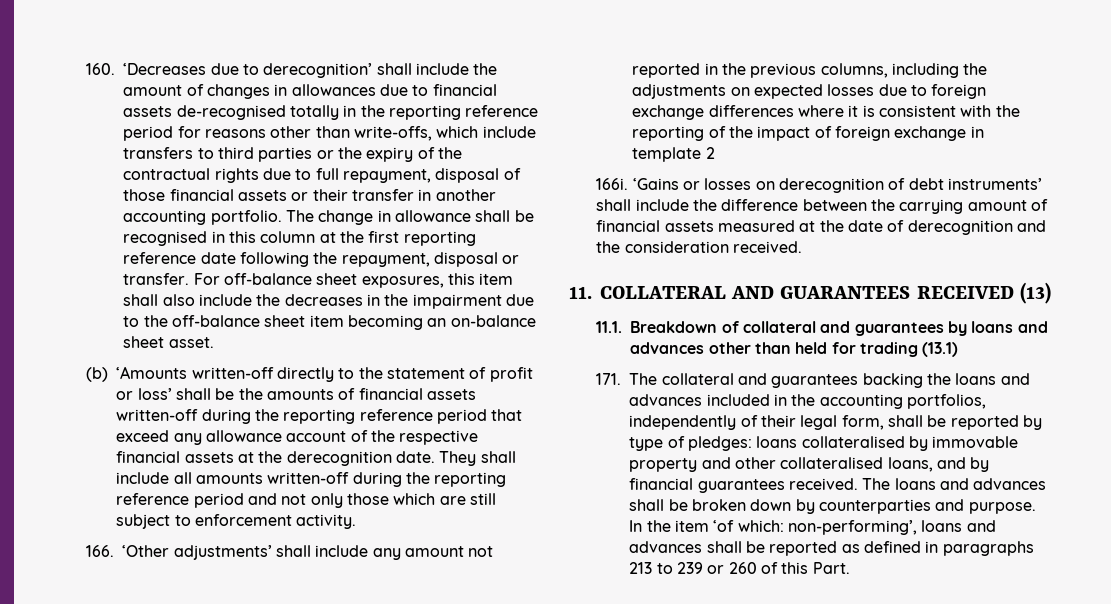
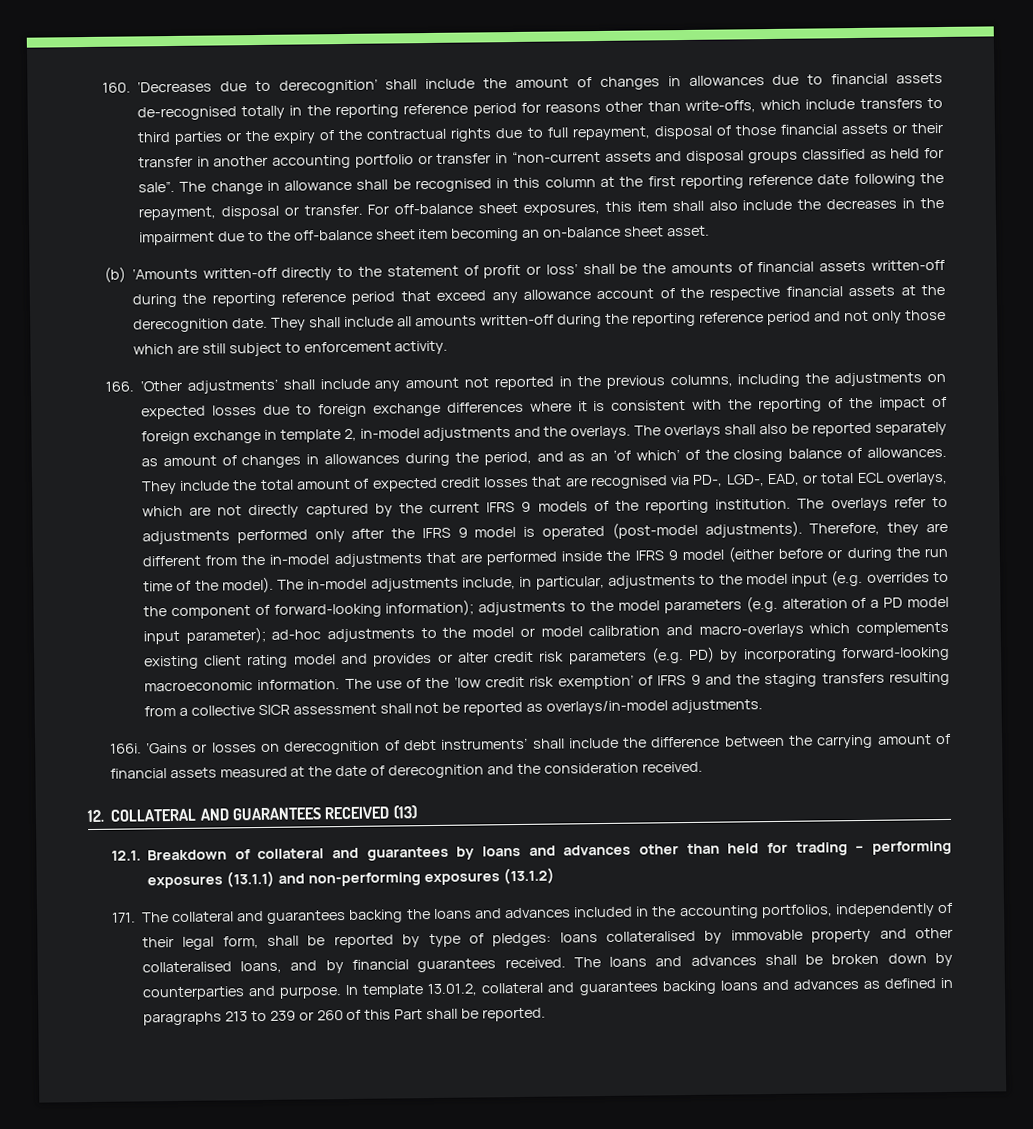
[210,210,282,225] portfolio. -> [354,147,945,168] [137,180,175,193] portfolio or transfer in “non-current assets and disposal groups classified as held for sale”.
[705,147,715,159] 2 -> [343,421,948,442] [140,446,947,469] [141,471,948,495] [141,496,949,519] [141,520,949,545] [141,545,949,568] [142,569,950,594] [142,595,950,620] [142,621,950,645] [143,646,950,670] [143,671,951,692] [143,699,764,717] 2, in-model adjustments and the overlays. The overlays shall also be reported separately as amount of changes in allowances during the period, and as an ‘of which’ of the closing balance of allowances. They include the total amount of expected credit losses that are recognised via PD-, LGD-, EAD, or total ECL overlays, which are not directly captured by the current IFRS 9 models of the reporting institution. The overlays refer to adjustments performed only after the IFRS 9 model is operated (post-model adjustments). Therefore, they are different from the in-model adjustments that are performed inside the IFRS 9 model (either before or during the run time of the model). The in-model adjustments include, in particular, adjustments to the model input (e.g. overrides to the component of forward-looking information); adjustments to the model parameters (e.g. alteration of a PD model input parameter); ad-hoc adjustments to the model or model calibration and macro-overlays which complements existing client rating model and provides or alter credit risk parameters (e.g. PD) by incorporating forward-looking macroeconomic information. The use of the ‘low credit risk exemption’ of IFRS 9 and the staging transfers resulting from a collective SICR assessment shall not be reported as overlays/in-model adjustments.
[569,286,592,299] 11. -> [87,809,104,823] 12.
[596,321,623,333] 11.1. -> [110,850,141,861] 12.1.
[922,342,959,357] (13.1) -> [855,840,952,855] [146,867,555,889] – performing exposures (13.1.1) and non-performing exposures (13.1.2)
[646,520,996,535] [629,541,838,556] the item ‘of which: non-performing’, loans and advances shall be reported -> [362,979,859,998] template 13.01.2, collateral and guarantees backing loans and advances
[812,562,850,574] Part. -> [394,1007,547,1022] Part shall be reported.

